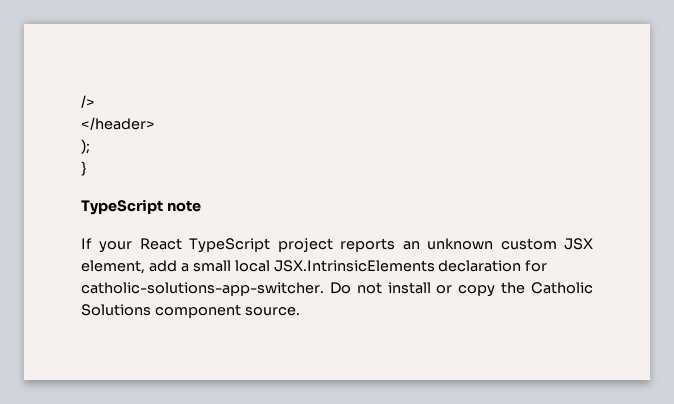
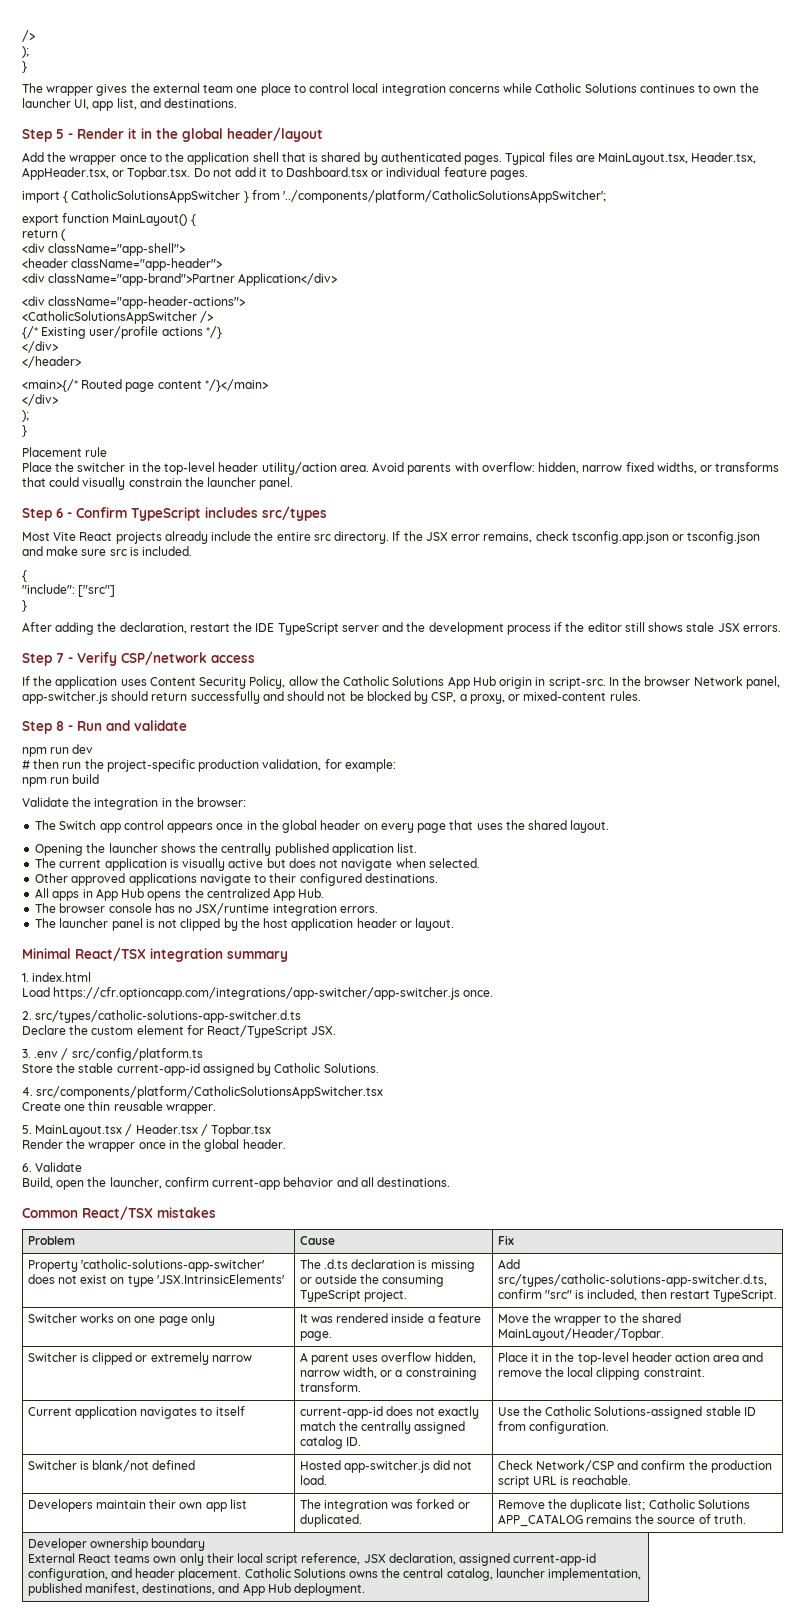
[81,95,95,108] [81,117,155,130] [81,139,90,154] [81,161,86,176] [81,199,201,215] [81,238,593,253] [81,260,548,274] [81,282,594,297] [81,304,300,318] /> // </header> // ); // } // TypeScript note // If your React TypeScript project reports an unknown custom JSX element, add a small local JSX.IntrinsicElements declaration for catholic-solutions-app-switcher. Do not install or copy the Catholic Solutions component source. -> [22,30,35,42] [22,46,29,58] [22,61,27,73] [22,83,759,96] [22,98,238,111] [22,127,323,142] [22,152,757,165] [22,167,528,180] [22,190,607,203] [22,213,196,226] [22,229,67,241] [22,243,186,256] [22,258,223,271] [22,273,338,286] [22,296,246,309] [22,311,214,324] [22,326,222,339] [22,341,58,353] [22,356,81,368] [22,379,268,392] [22,394,58,406] [22,410,29,422] [22,425,27,437] [22,447,108,457] [22,462,780,475] [22,477,294,490] [22,506,327,521] [22,531,761,544] [22,546,193,556] [22,570,27,582] [22,584,116,597] [22,600,27,612] [22,622,781,635] [22,651,255,666] [22,676,780,689] [22,691,641,704] [22,720,187,734] [22,744,94,757] [22,759,396,772] [22,774,100,787] [22,797,247,810] [35,820,610,833] [35,843,418,856] [35,858,480,871] [35,873,438,886] [35,888,325,901] [35,903,378,916] [35,918,455,931] [22,947,288,962] [22,972,92,982] [22,987,494,1000] [22,1010,302,1023] [22,1025,337,1038] [22,1048,203,1061] [22,1063,379,1076] [22,1086,384,1099] [22,1101,216,1114] [22,1124,272,1137] [22,1139,286,1152] [22,1162,83,1172] [22,1177,451,1190] [22,1206,216,1220] [27,1236,75,1245] [299,1236,335,1245] [497,1235,514,1245] [27,1259,264,1272] [27,1274,284,1287] [299,1259,475,1272] [299,1274,445,1287] [299,1290,407,1302] [497,1259,520,1269] [497,1274,767,1287] [497,1289,777,1302] [27,1313,215,1326] [299,1313,481,1323] [299,1331,332,1341] [497,1313,681,1326] [497,1328,664,1341] [27,1352,252,1365] [299,1352,476,1365] [299,1367,477,1380] [299,1382,361,1392] [497,1352,764,1365] [497,1367,705,1380] [27,1406,245,1419] [299,1406,480,1419] [299,1421,466,1434] [299,1436,361,1449] [497,1406,756,1419] [497,1421,609,1434] [27,1460,196,1472] [299,1460,473,1473] [299,1475,327,1485] [497,1460,772,1473] [497,1475,632,1488] [27,1499,247,1512] [299,1499,470,1512] [299,1514,362,1527] [497,1499,750,1512] [497,1514,746,1527] [27,1538,206,1551] [27,1553,597,1566] [27,1568,642,1581] [27,1583,365,1596] /> // ); // } // The wrapper gives the external team one place to control local integration concerns while Catholic Solutions continues to own the launcher UI, app list, and destinations. // Step 5 - Render it in the global header/layout // Add the wrapper once to the application shell that is shared by authenticated pages. Typical files are MainLayout.tsx, Header.tsx, AppHeader.tsx, or Topbar.tsx. Do not add it to Dashboard.tsx or individual feature pages. // import { CatholicSolutionsAppSwitcher } from '../components/platform/CatholicSolutionsAppSwitcher'; // export function MainLayout() { // return ( // <div className="app-shell"> // <header className="app-header"> // <div className="app-brand">Partner Application</div> // <div className="app-header-actions"> // <CatholicSolutionsAppSwitcher /> // {/* Existing user/profile actions */} // </div> // </header> // <main>{/* Routed page content */}</main> // </div> // ); // } // Placement rule // Place the switcher in the top-level header utility/action area. Avoid parents with overflow: hidden, narrow fixed widths, or transforms that could visually constrain the launcher panel. // Step 6 - Confirm TypeScript includes src/types // Most Vite React projects already include the entire src directory. If the JSX error remains, check tsconfig.app.json or tsconfig.json and make sure src is included. // { // "include": ["src"] // } // After adding the declaration, restart the IDE TypeScript server and the development process if the editor still shows stale JSX errors. // Step 7 - Verify CSP/network access // If the application uses Content Security Policy, allow the Catholic Solutions App Hub origin in script-src. In the browser Network panel, app-switcher.js should return successfully and should not be blocked by CSP, a proxy, or mixed-content rules. // Step 8 - Run and validate // npm run dev // # then run the project-specific production validation, for example: // npm run build // Validate the integration in the browser: // The Switch app control appears once in the global header on every page that uses the shared layout. // Opening the launcher shows the centrally published application list. // The current application is visually active but does not navigate when selected. // Other approved applications navigate to their configured destinations. // All apps in App Hub opens the centralized App Hub. // The browser console has no JSX/runtime integration errors. // The launcher panel is not clipped by the host application header or layout. // Minimal React/TSX integration summary // 1. index.html // Load https://cfr.optioncapp.com/integrations/app-switcher/app-switcher.js once. // 2. src/types/catholic-solutions-app-switcher.d.ts // Declare the custom element for React/TypeScript JSX. // 3. .env / src/config/platform.ts // Store the stable current-app-id assigned by Catholic Solutions. // 4. src/components/platform/CatholicSolutionsAppSwitcher.tsx // Create one thin reusable wrapper. // 5. MainLayout.tsx / Header.tsx / Topbar.tsx // Render the wrapper once in the global header. // 6. Validate // Build, open the launcher, confirm current-app behavior and all destinations. // Common React/TSX mistakes // Problem | Cause | Fix // Property 'catholic-solutions-app-switcher' does not exist on type 'JSX.IntrinsicElements' | The .d.ts declaration is missing or outside the consuming TypeScript project. | Add src/types/catholic-solutions-app-switcher.d.ts, confirm "src" is included, then restart TypeScript. // Switcher works on one page only | It was rendered inside a feature page. | Move the wrapper to the shared MainLayout/Header/Topbar. // Switcher is clipped or extremely narrow | A parent uses overflow hidden, narrow width, or a constraining transform. | Place it in the top-level header action area and remove the local clipping constraint. // Current application navigates to itself | current-app-id does not exactly match the centrally assigned catalog ID. | Use the Catholic Solutions-assigned stable ID from configuration. // Switcher is blank/not defined | Hosted app-switcher.js did not load. | Check Network/CSP and confirm the production script URL is reachable. // Developers maintain their own app list | The integration was forked or duplicated. | Remove the duplicate list; Catholic Solutions APP_CATALOG remains the source of truth. // Developer ownership boundary // External React teams own only their local script reference, JSX declaration, assigned current-app-id configuration, and header placement. Catholic Solutions owns the central catalog, launcher implementation, published manifest, destinations, and App Hub deployment.

